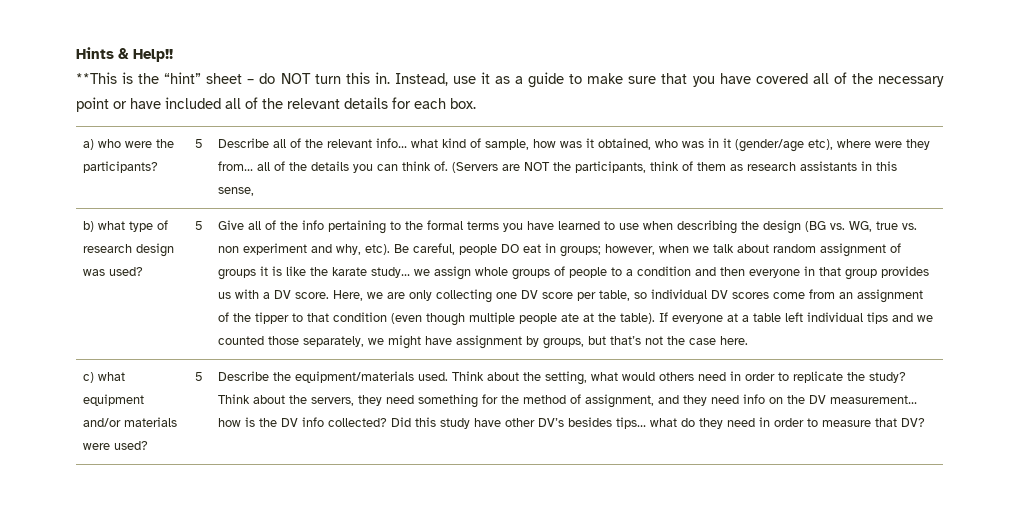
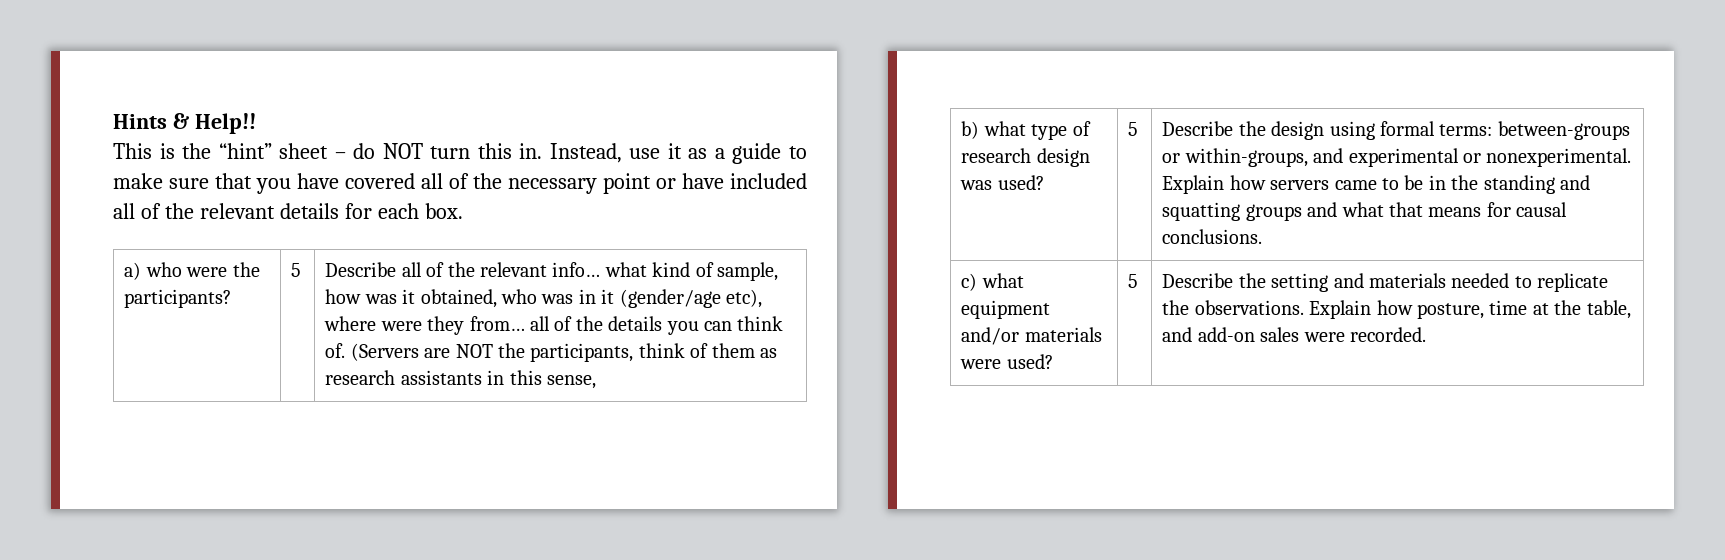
[76,72,117,84] **This -> [113,143,152,159] This
[217,220,917,234] [217,243,901,257] [217,266,929,280] [217,289,923,303] [217,312,933,326] [217,335,748,349] Give all of the info pertaining to the formal terms you have learned to use when describing the design (BG vs. WG, true vs. non experiment and why, etc). Be careful, people DO eat in groups; however, when we talk about random assignment of groups it is like the karate study… we assign whole groups of people to a condition and then everyone in that group provides us with a DV score. Here, we are only collecting one DV score per table, so individual DV scores come from an assignment of the tipper to that condition (even though multiple people ate at the table). If everyone at a table left individual tips and we counted those separately, we might have assignment by groups, but that’s not the case here. -> [1162,121,1630,140] [1162,148,1632,167] [1162,175,1591,194] [1162,202,1568,221] [1162,229,1263,244] Describe the design using formal terms: between-groups or within-groups, and experimental or nonexperimental. Explain how servers came to be in the standing and squatting groups and what that means for causal conclusions.
[294,371,906,385] [217,394,917,408] [217,417,925,429] equipment/materials used. Think about the setting, what would others need in order to replicate the study? Think about the servers, they need something for the method of assignment, and they need info on the DV measurement… how is the DV info collected? Did this study have other DV’s besides tips… what do they need in order to measure that DV? -> [1271,273,1609,292] [1162,300,1631,319] [1162,327,1427,342] setting and materials needed to replicate the observations. Explain how posture, time at the table, and add-on sales were recorded.

